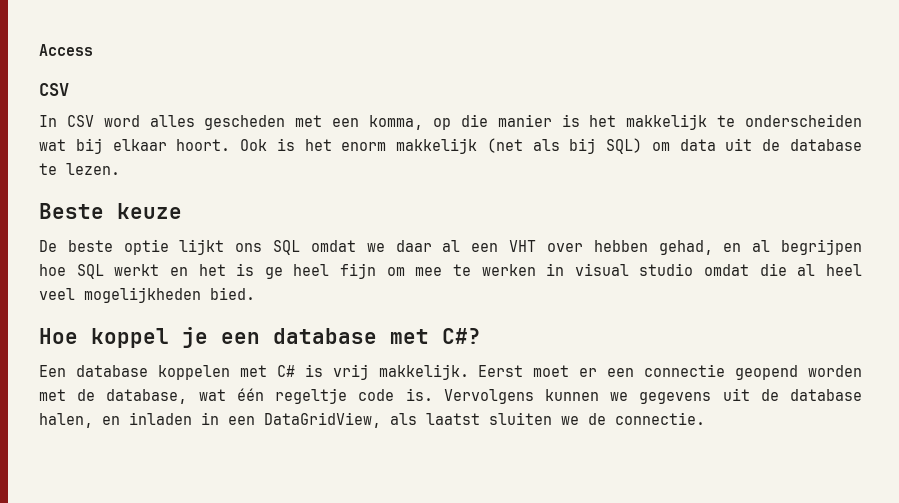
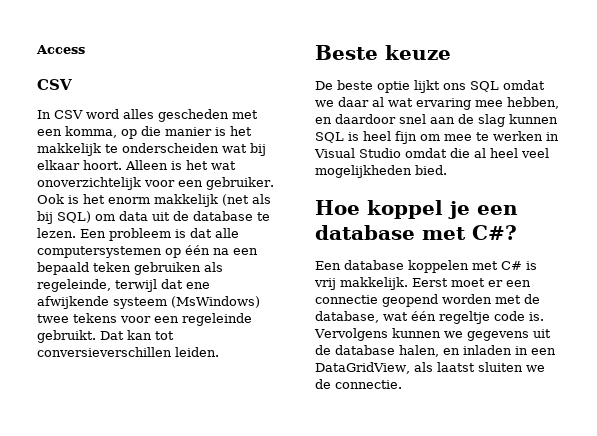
(231, 145) none -> [125,160,236,170] [37,177,274,190] Alleen is het wat onoverzichtelijk voor een gebruiker.
(120, 169) none -> [80,228,239,241] [37,245,258,258] [37,262,223,275] [37,279,210,292] [37,296,260,309] [37,313,252,326] [37,330,174,343] [37,347,219,357] Een probleem is dat alle computersystemen op één na een bepaald teken gebruiken als regeleinde, terwijl dat ene afwijkende systeem (MsWindows) twee tekens voor een regeleinde gebruikt. Dat kan tot conversieverschillen leiden.
[471,239,863,255] [39,263,283,279] een VHT over hebben gehad, en al begrijpen hoe SQL werkt en het is ge -> [388,97,559,110] [315,114,558,127] [315,132,359,143] wat ervaring mee hebben, en daardoor snel aan de slag kunnen SQL is
[574,263,694,276] visual studio -> [314,148,401,158] Visual Studio

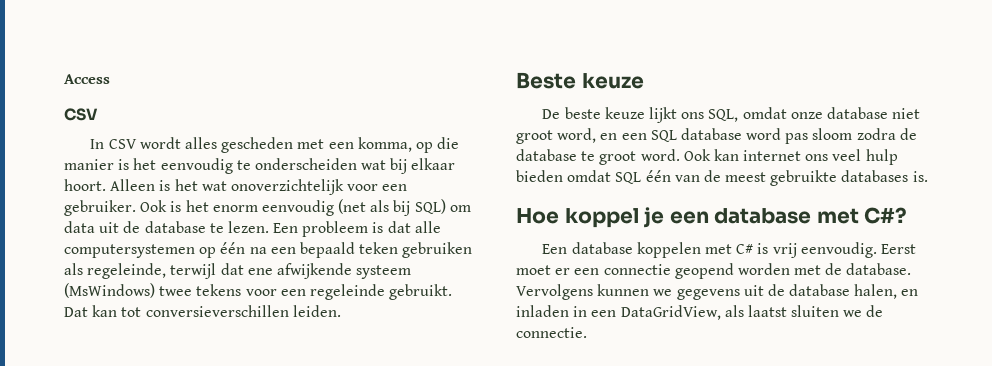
[86,109,119,119] word -> [139,137,181,149] wordt
[37,143,101,156] makkelijk -> [160,158,233,174] eenvoudig
[154,194,218,207] makkelijk -> [261,200,334,216] eenvoudig
[377,81,410,93] optie -> [604,107,645,119] keuze
[470,80,545,92] [315,97,559,110] [315,114,558,127] [315,131,559,144] [314,148,549,158] [315,165,447,178] SQL omdat we daar al wat ervaring mee hebben, en daardoor snel aan de slag kunnen SQL is heel fijn om mee te werken in Visual Studio omdat die al heel veel mogelijkheden bied. -> [708,107,921,122] [516,128,917,144] [516,149,898,165] [516,170,928,186] SQL, omdat onze database niet groot word, en een SQL database word pas sloom zodra de database te groot word. Ook kan internet ons veel hulp bieden omdat SQL één van de meest gebruikte databases is.
[340,277,408,290] makkelijk. -> [800,242,877,258] eenvoudig.
[315,311,544,324] database, wat één regeltje code is. -> [846,263,912,275] database.

